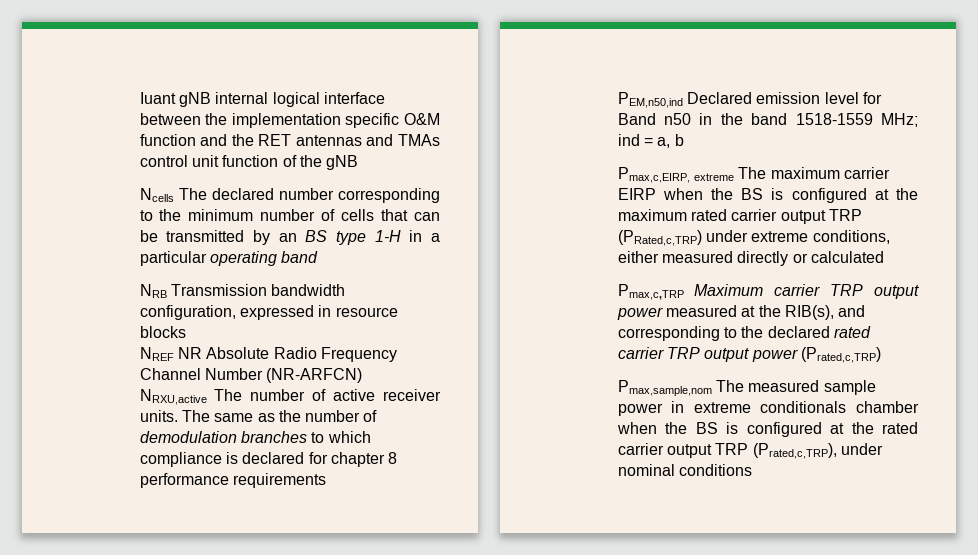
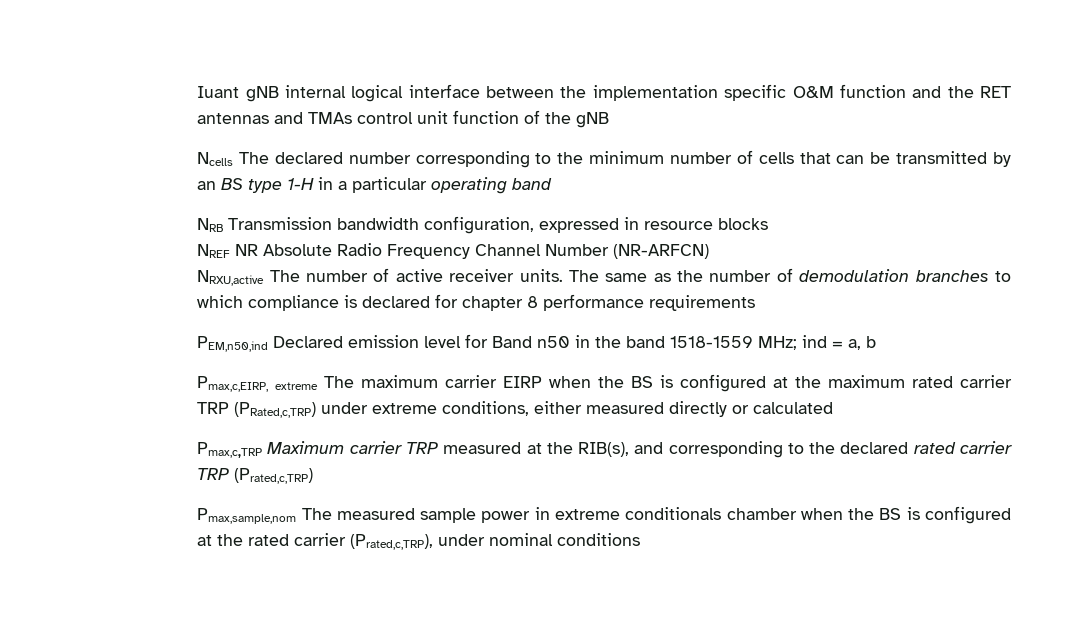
[780,210,826,224] output -> (1013, 381) none
[874,285,920,299] [616,307,663,320] output power -> (439, 448) none
[704,348,798,362] output power -> (230, 474) none
[666,443,749,458] output TRP -> (347, 539) none

